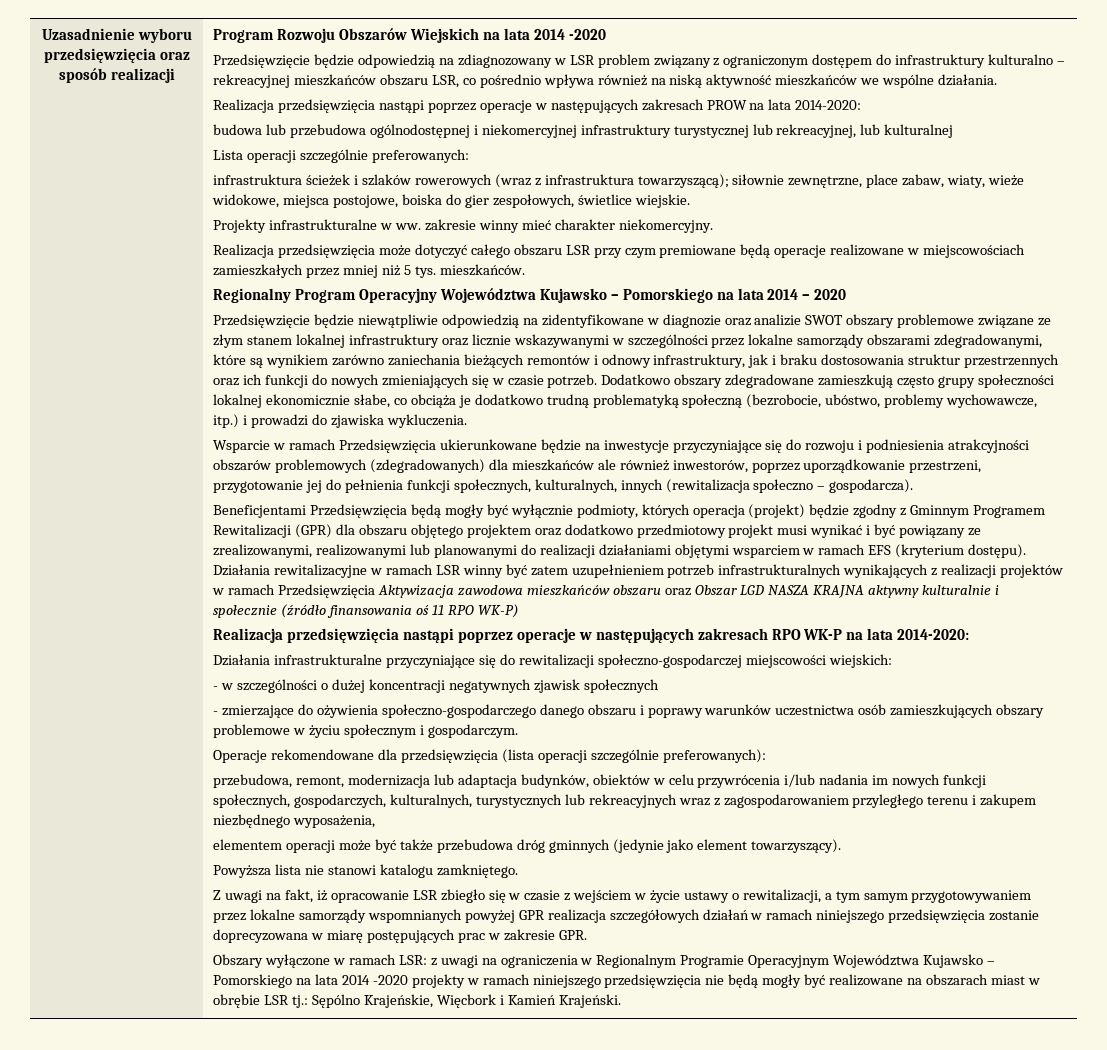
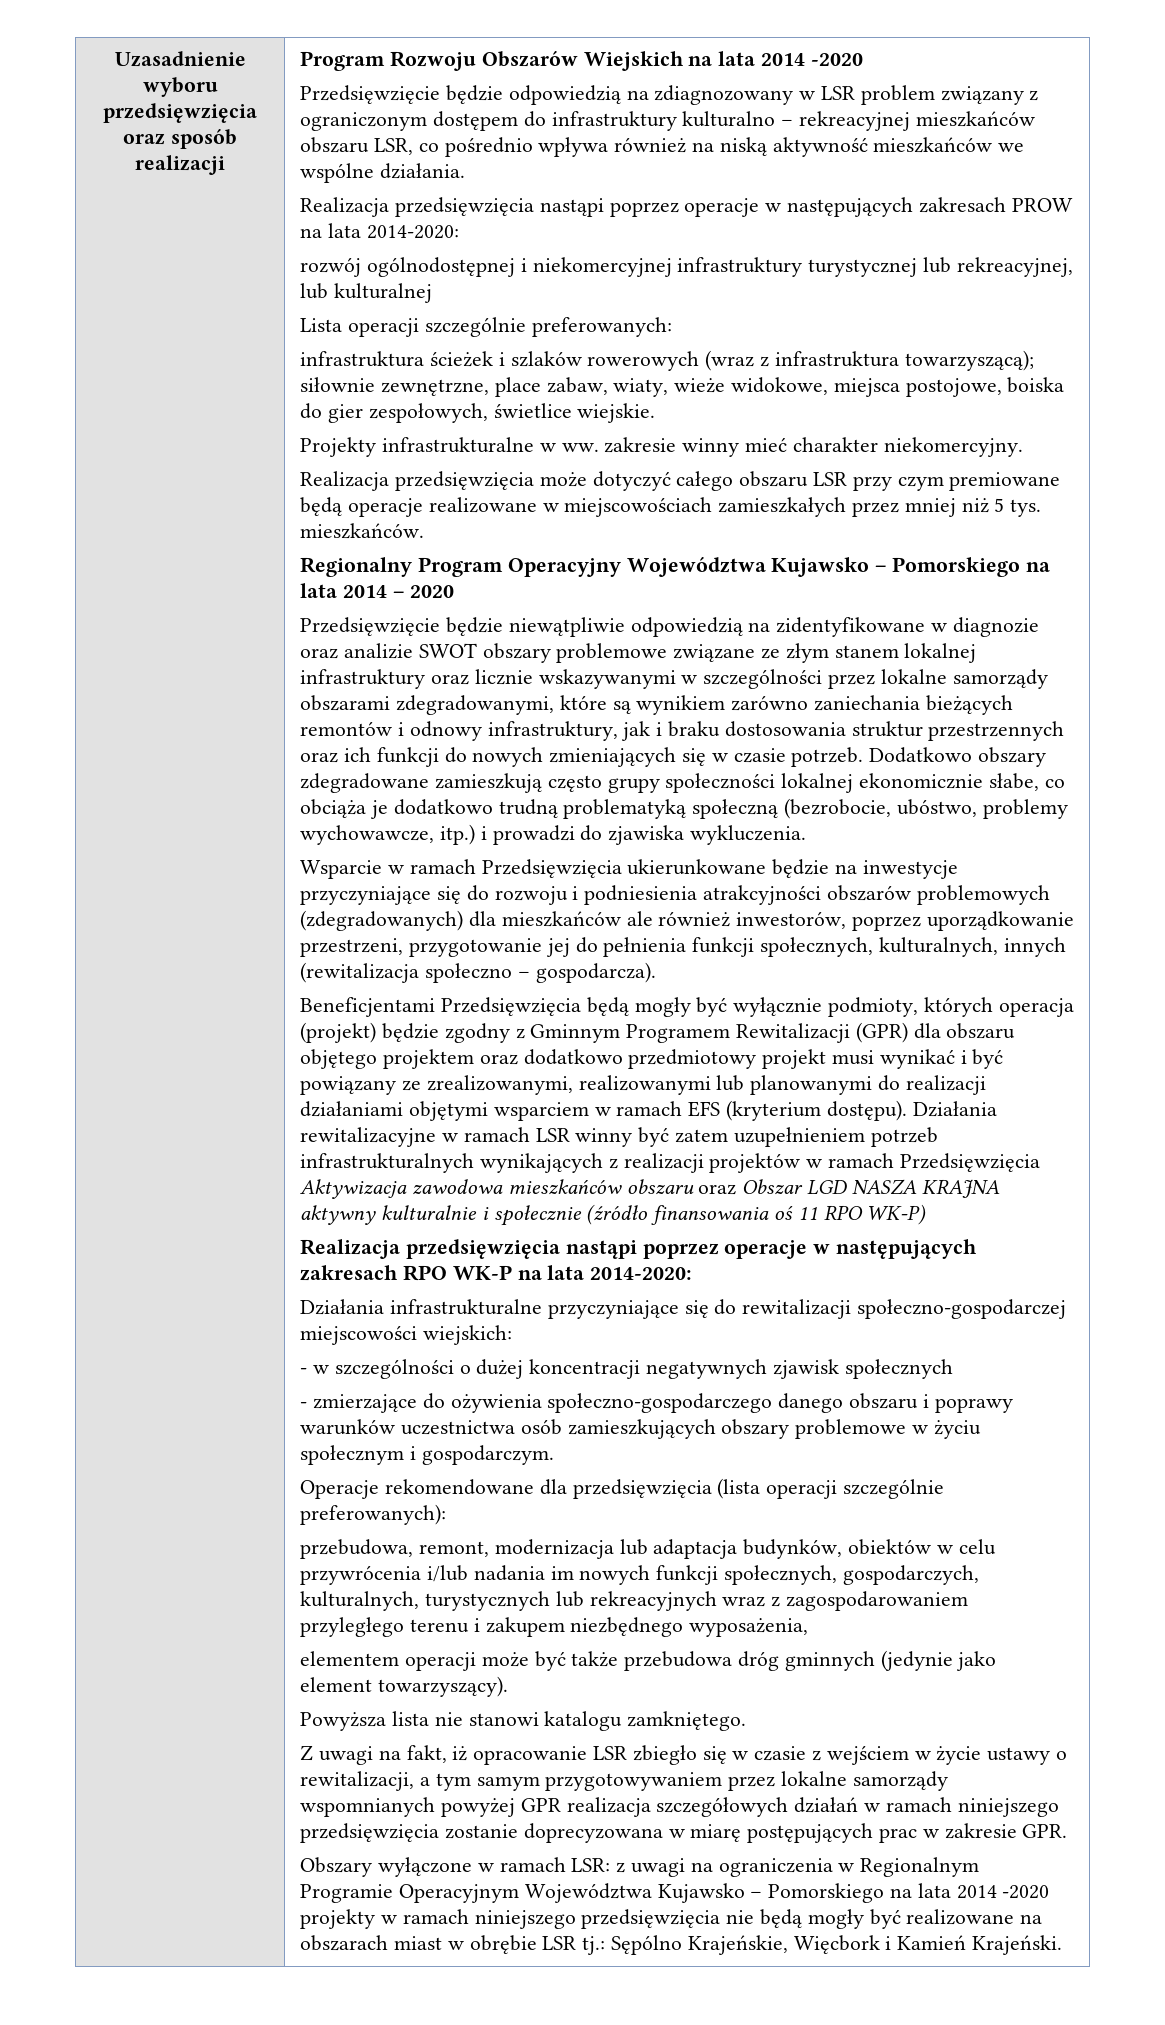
[213,124,367,138] budowa lub przebudowa -> [300,257,362,277] rozwój

